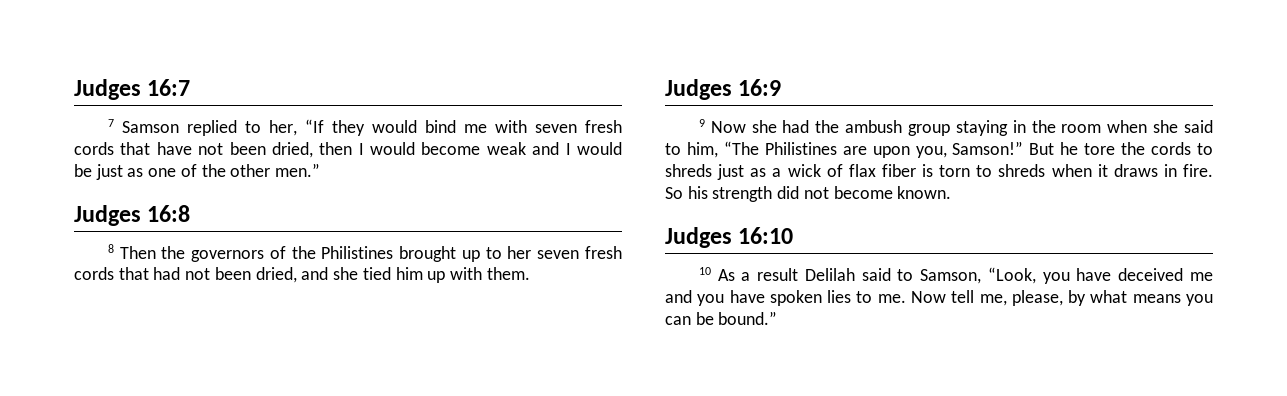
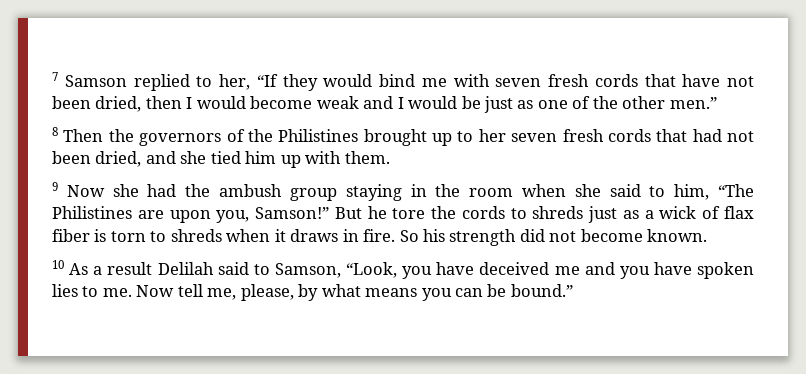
[74,79,191,100] Judges 16:7 // -> (52, 76) none
[74,205,191,226] // Judges 16:8 -> (717, 103) none
[665,79,782,100] // Judges 16:9 -> (390, 157) none
[665,227,794,248] // Judges 16:10 -> (708, 235) none

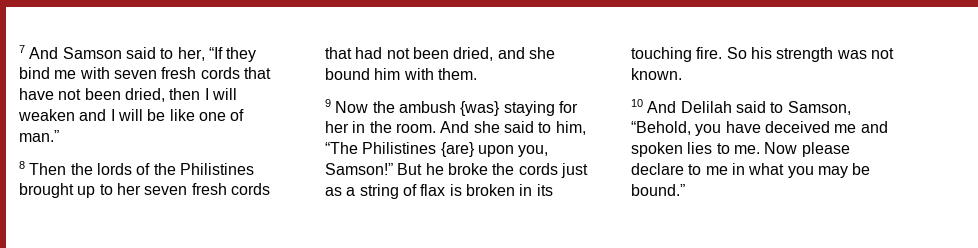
[64,74,190,91] Samson replied -> [29,47,156,59] And Samson said
[323,74,373,87] would -> (257, 54) none
[196,96,717,113] would become weak and I would be just as one of the other men.” -> [211,88,237,100] [18,109,245,121] [19,130,59,142] will weaken and I will be like one of man.”
[139,133,222,146] governors -> [96,163,132,175] lords
[210,151,301,168] tied him up -> [325,68,401,80] bound him
[112,184,566,201] she had the ambush group staying in the room when -> [372,101,578,116] [325,121,470,133] the ambush {was} staying for her in the room. And
[137,210,164,219] are -> [440,142,475,157] {are}
[392,208,426,219] tore -> [447,163,488,175] broke
[510,206,584,219] to shreds -> (558, 169) none
[659,206,697,219] wick -> [359,184,399,199] string
[52,229,359,242] fiber is torn to shreds when it draws in -> [449,184,553,196] [631,47,692,62] is broken in its touching
[519,229,643,242] did not become -> [836,48,894,59] was not
[69,262,153,275] As a result -> [647,101,677,113] And
[346,262,397,278] “Look, -> [631,121,691,135] “Behold,
[619,262,692,279] you have -> (888, 127) none
[177,284,484,301] tell me, please, by what means you can -> [801,142,850,157] [631,163,848,178] please declare to me in what you may

